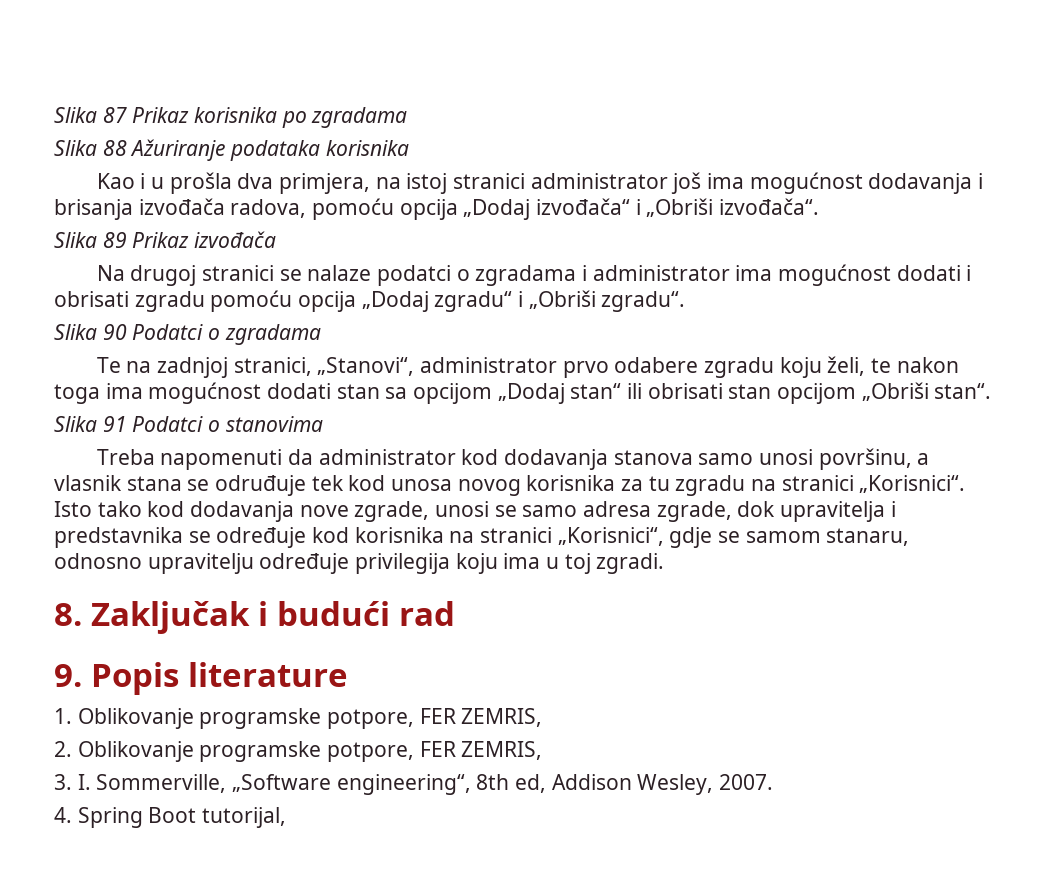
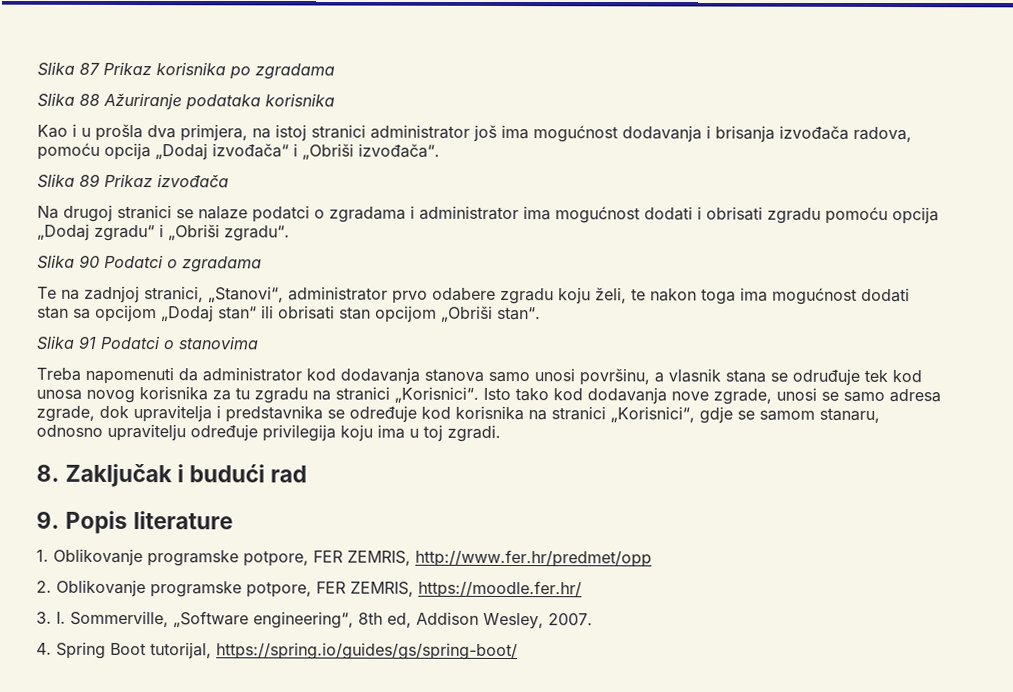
(543, 717) none -> [415,549,652,568] http://www.fer.hr/predmet/opp
(543, 750) none -> [418,580,582,599] https://moodle.fer.hr/
(287, 817) none -> [216,642,518,661] https://spring.io/guides/gs/spring-boot/

